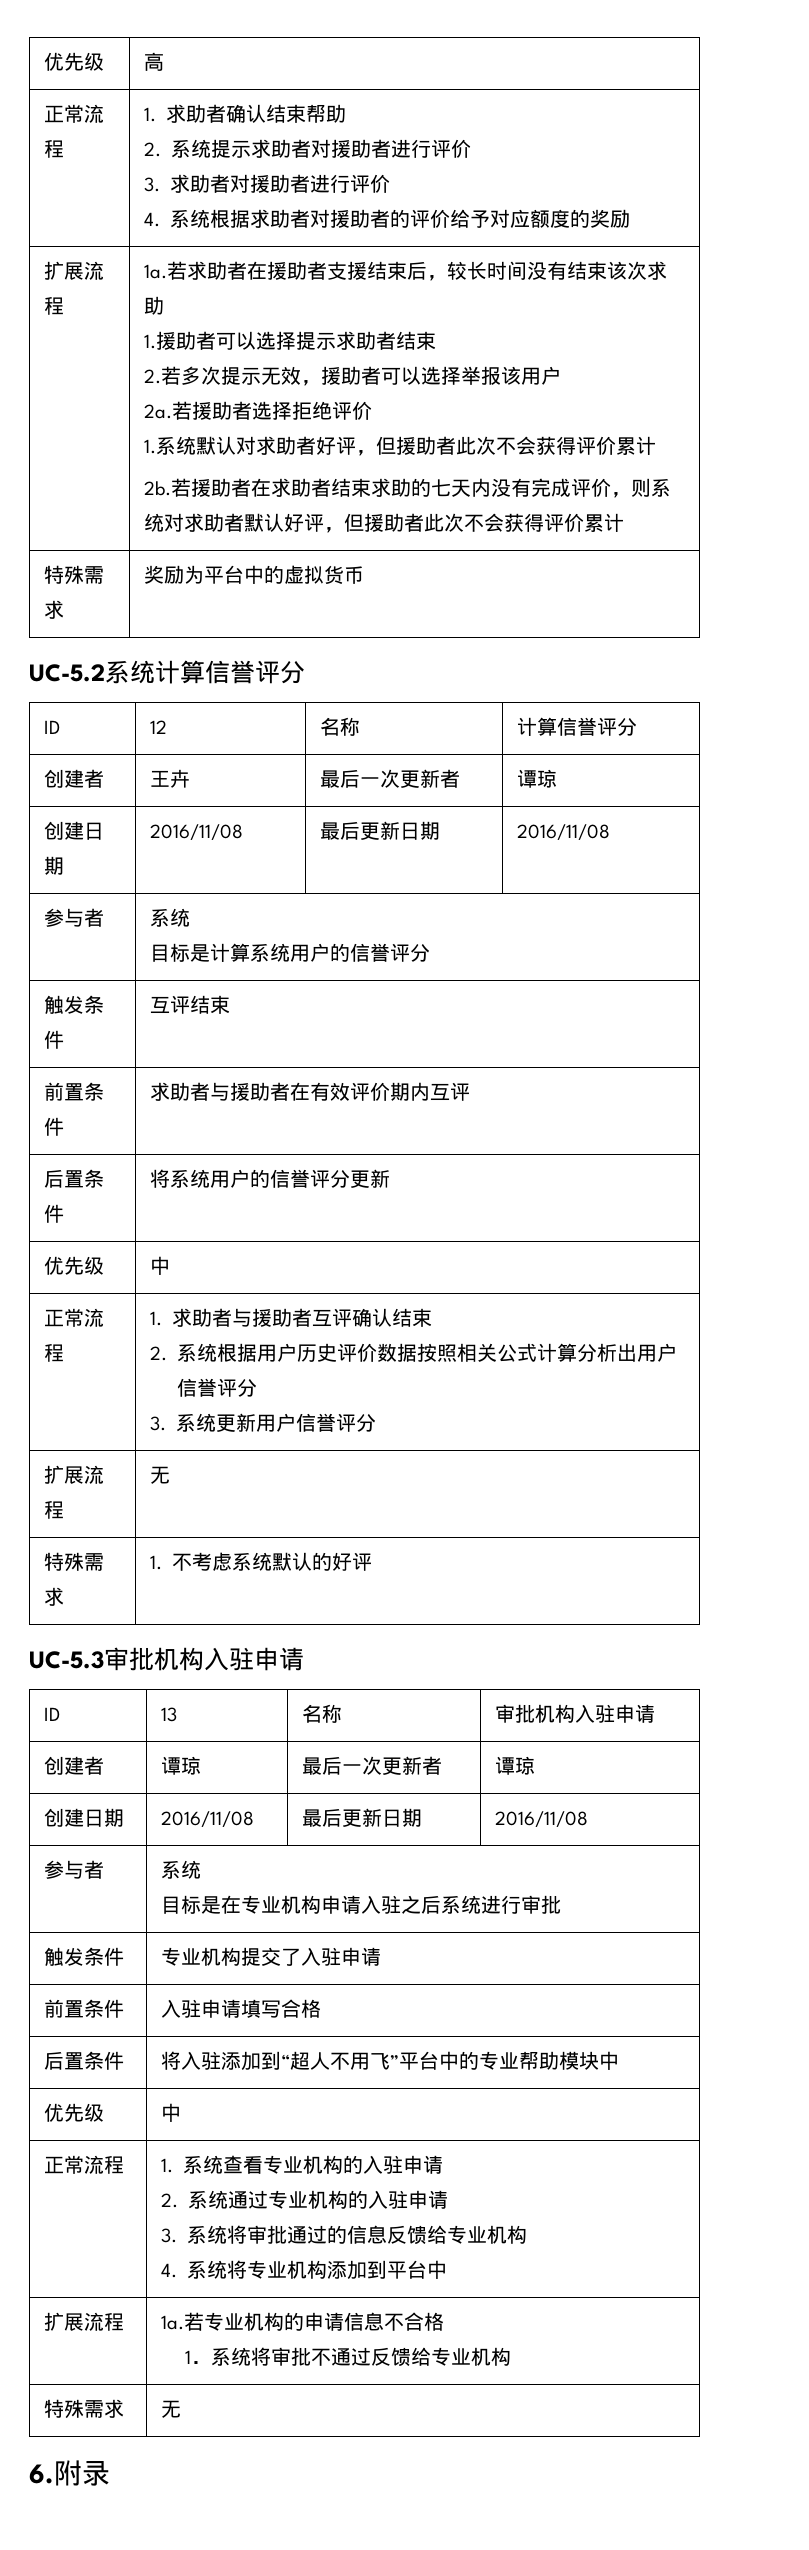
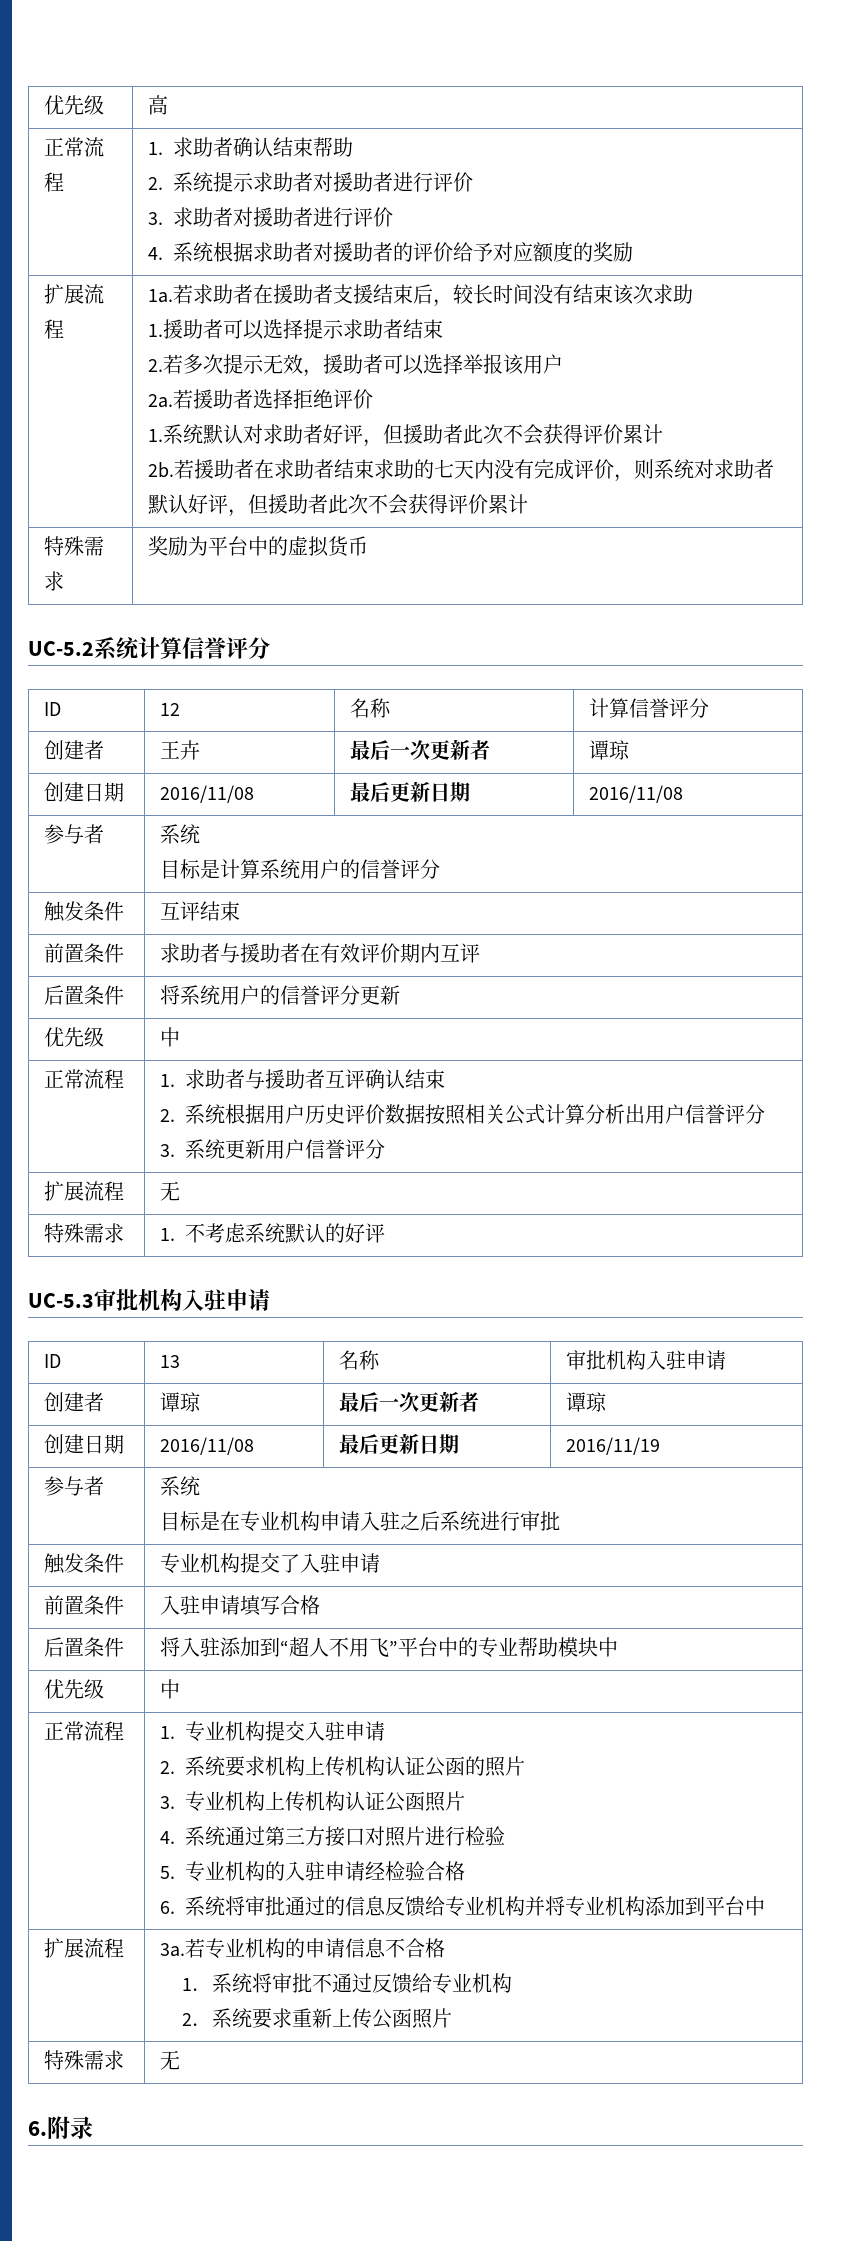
[495,1811,589,1827] 2016/11/08 -> [565,1437,660,1455] 2016/11/19
[183,2155,444,2174] [161,2190,449,2209] [161,2228,178,2243] 系统查看专业机构的入驻申请 // 2.系统通过专业机构的入驻申请 // 3. -> [184,1721,385,1742] [159,1756,525,1777] [159,1791,465,1812] [159,1826,505,1847] [159,1861,465,1882] [159,1901,175,1914] 专业机构提交入驻申请 // 2.系统要求机构上传机构认证公函的照片 // 3.专业机构上传机构认证公函照片 // 4.系统通过第三方接口对照片进行检验 // 5.专业机构的入驻申请经检验合格 // 6.
[161,2260,228,2279] // 4.系统 -> [524,1896,545,1916] 并
[161,2315,185,2330] 1a. -> [159,1943,185,1957] 3a.
(511, 2356) none -> [182,2008,453,2029] // 2．系统要求重新上传公函照片

